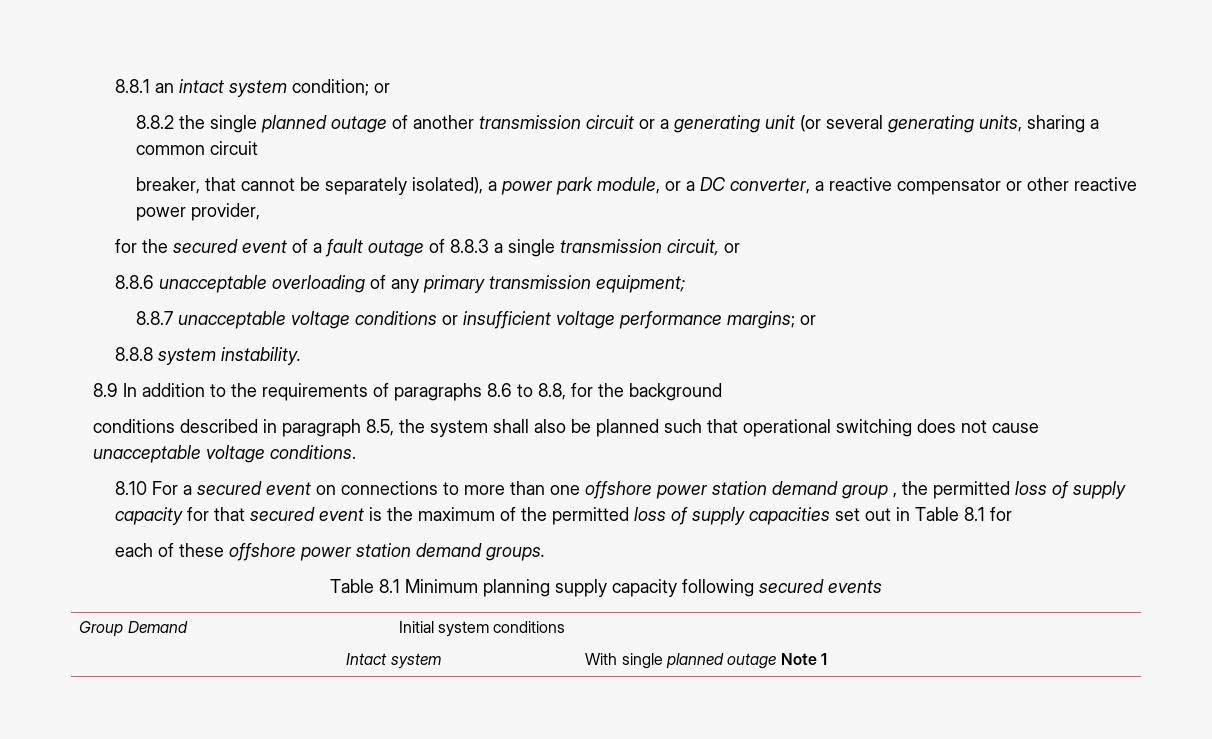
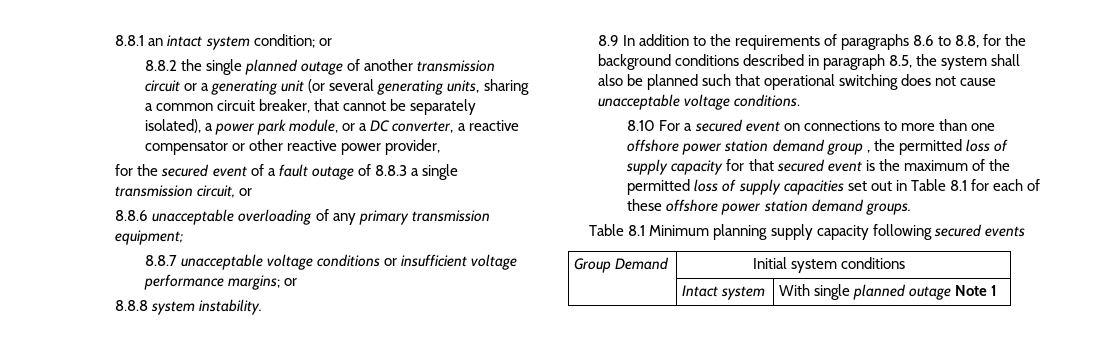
(259, 148) // -> (256, 105) none
(722, 392) // -> (671, 62) none
(1012, 514) // -> (989, 185) none

